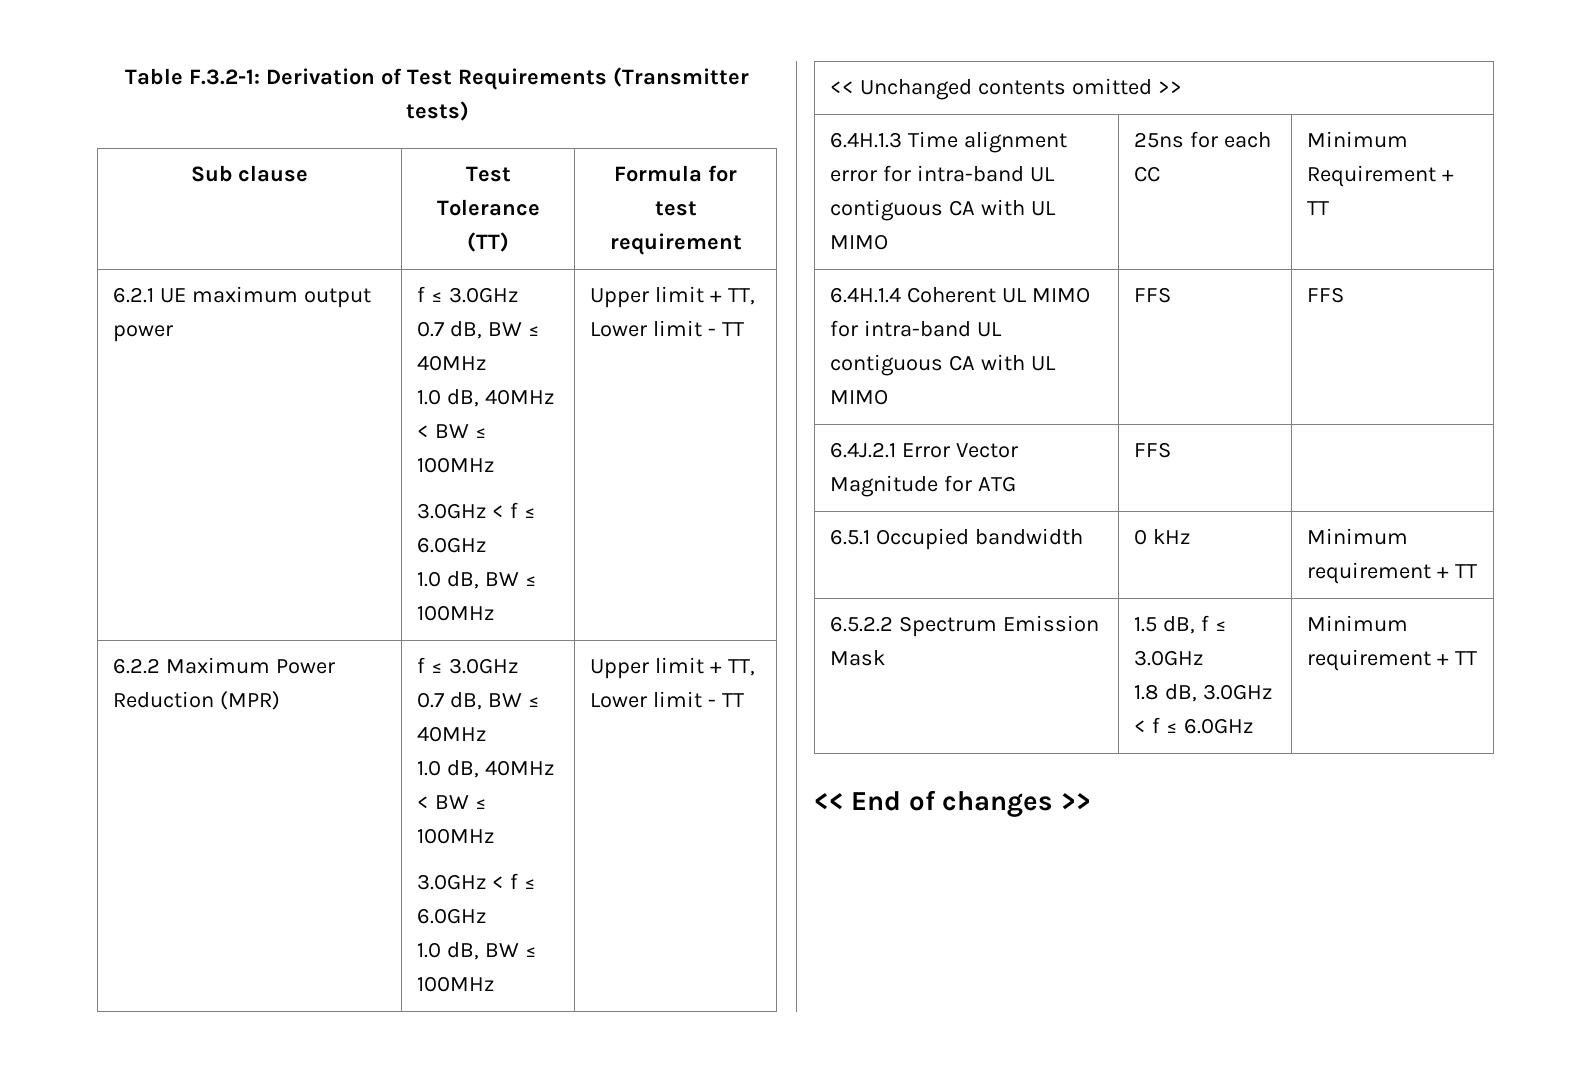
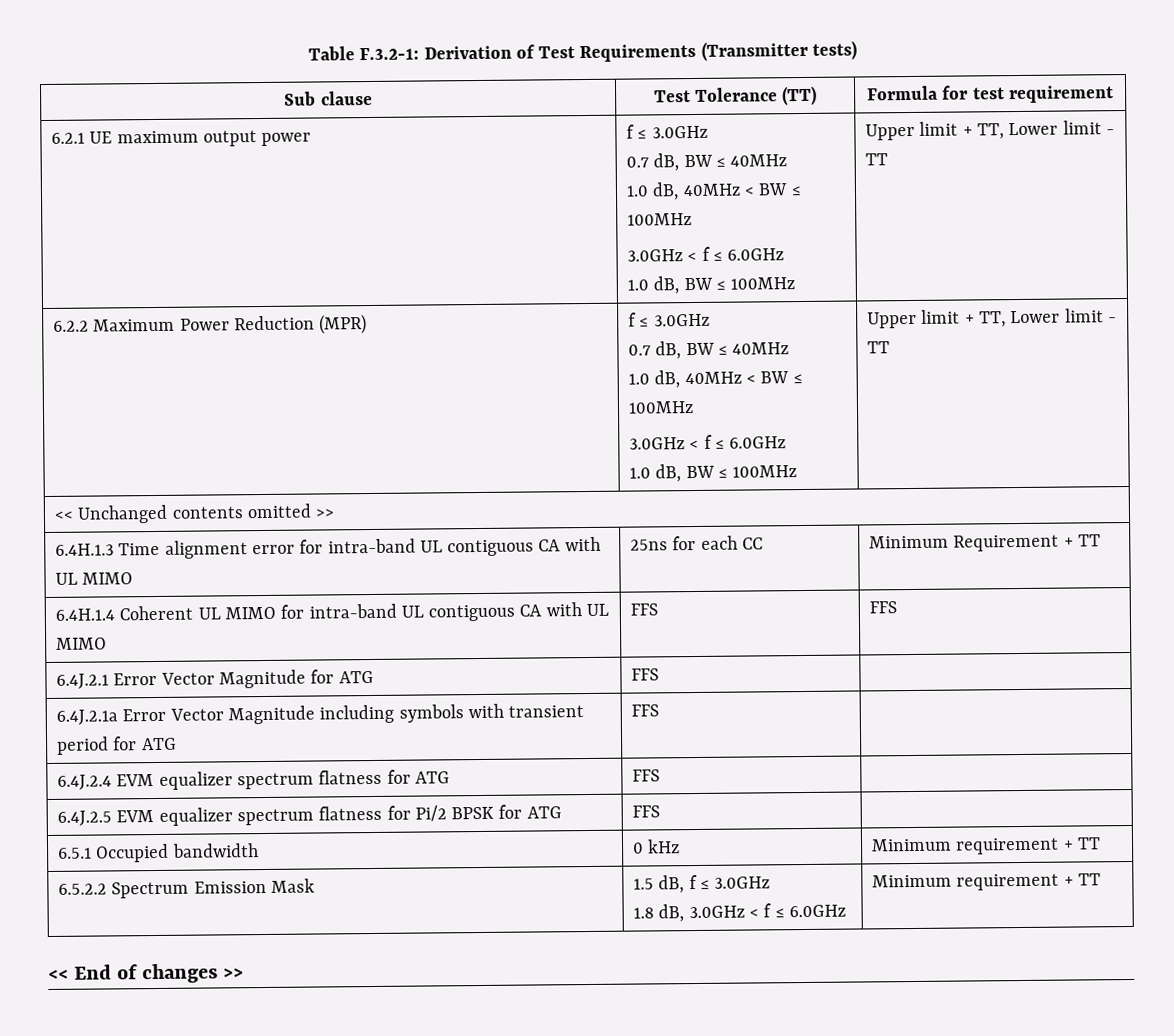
(1172, 450) none -> [56,703,585,725] [57,736,177,755] [631,704,660,717] [57,769,450,790] [632,769,661,782] [57,804,562,826] [632,805,661,818] // 6.4J.2.1a Error Vector Magnitude including symbols with transient period for ATG | FFS | // 6.4J.2.4 EVM equalizer spectrum flatness for ATG | FFS | // 6.4J.2.5 EVM equalizer spectrum flatness for Pi/2 BPSK for ATG | FFS |

